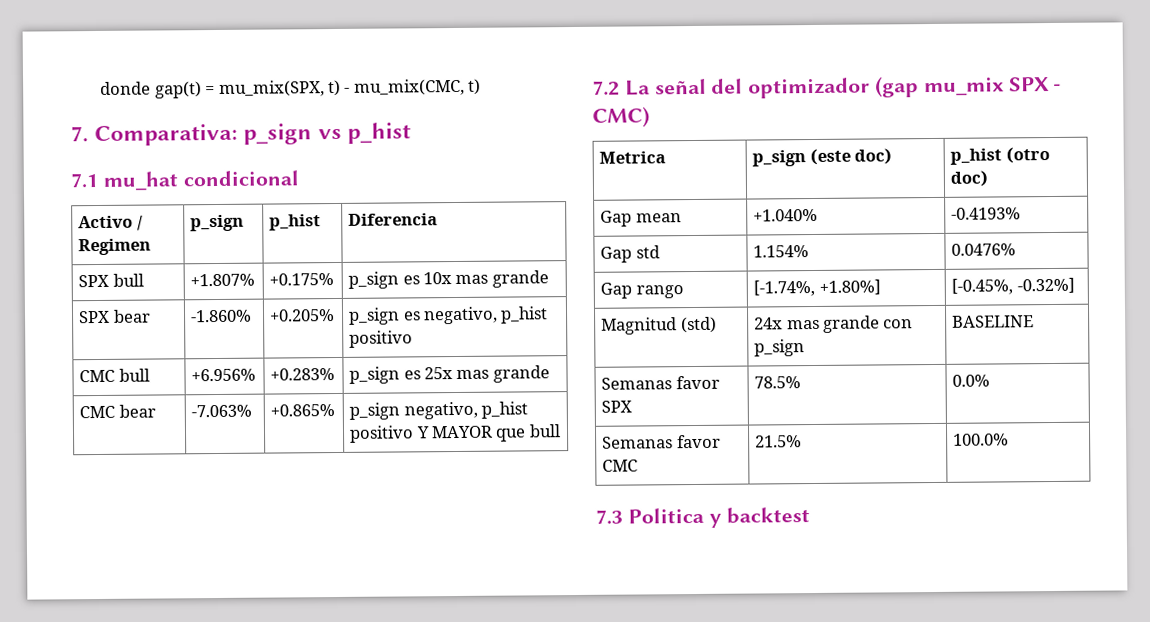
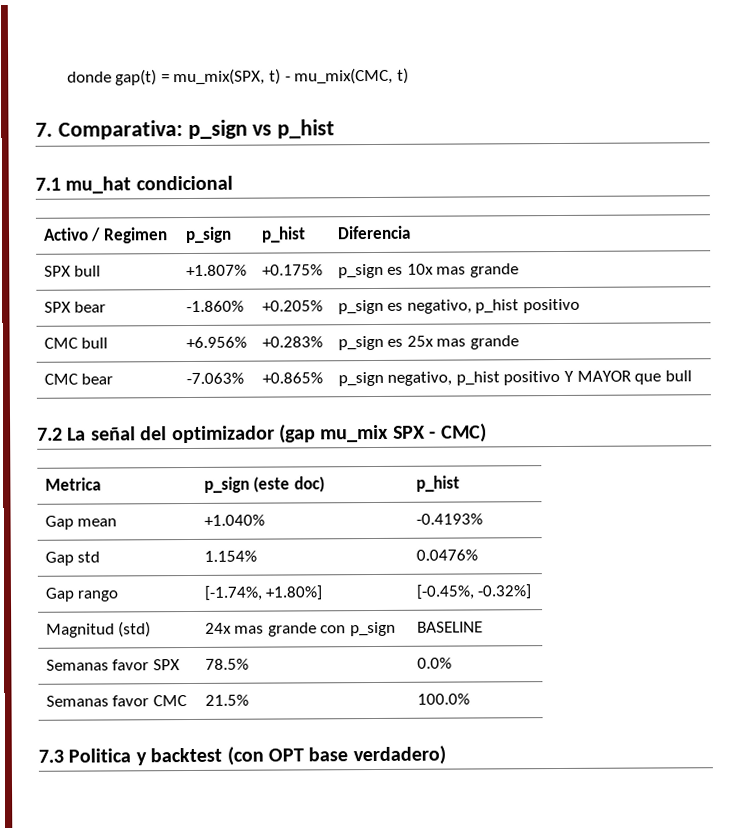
[1005,147,1050,164] [950,170,989,187] (otro doc) -> (460, 483) none
(811, 515) none -> [226,745,446,766] (con OPT base verdadero)

